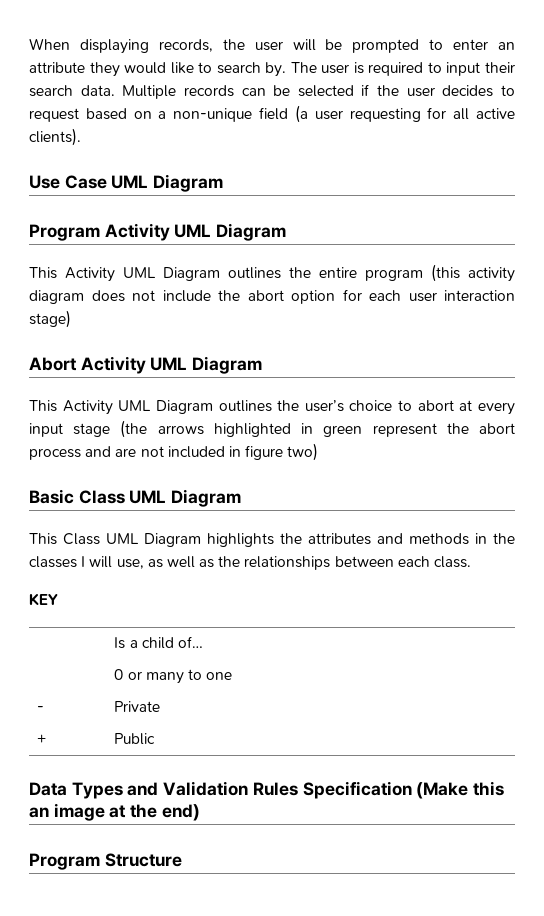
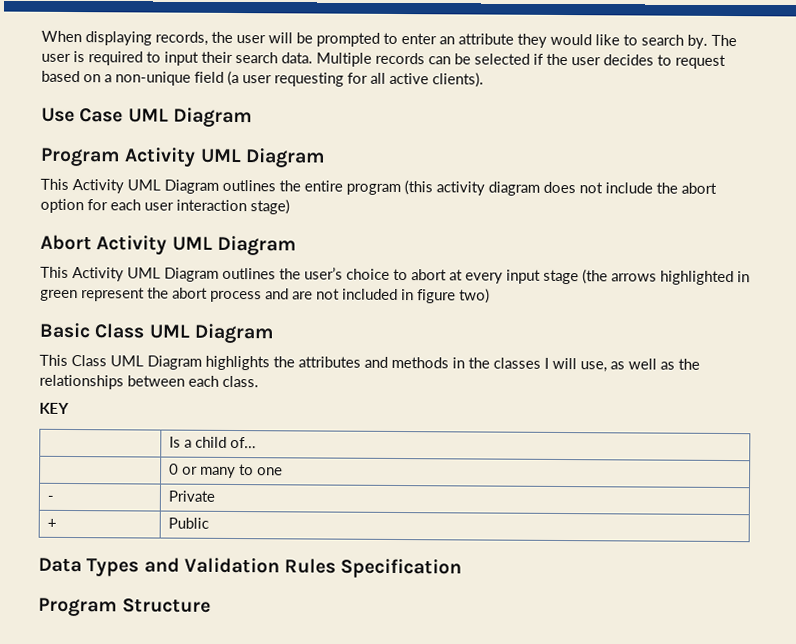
[416,781,505,799] [29,803,200,821] (Make this an image at the end) -> (463, 568) none

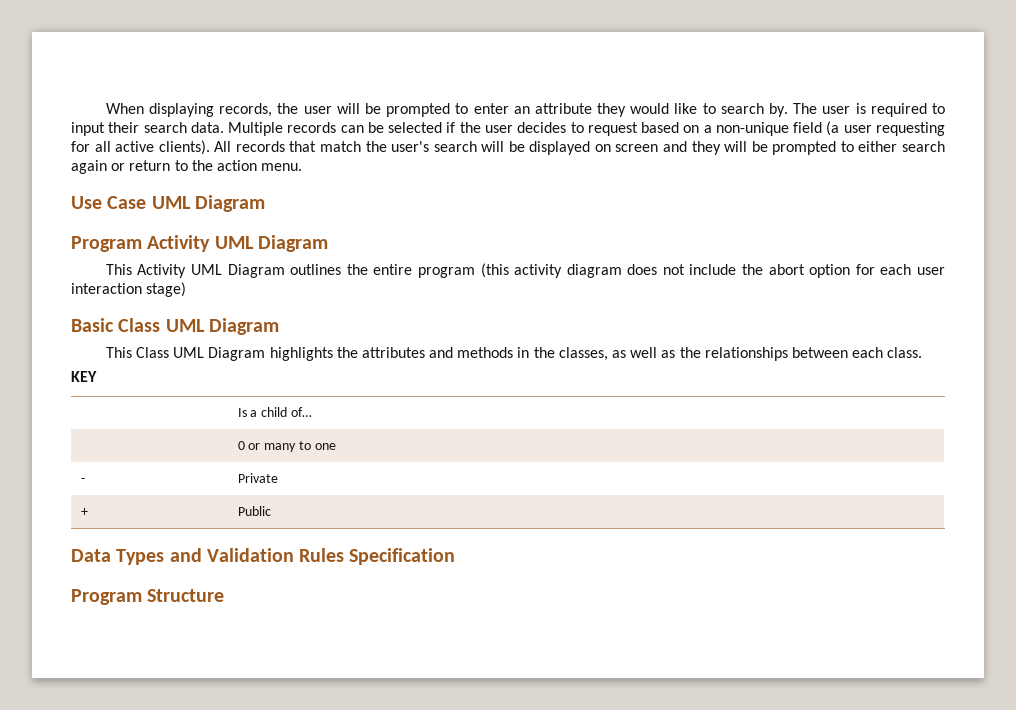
(484, 80) none -> [214,141,945,155] [71,160,303,174] All records that match the user's search will be displayed on screen and they will be prompted to either search again or return to the action menu.
[40,234,297,256] [40,266,750,286] [40,287,490,304] // Abort Activity UML Diagram // This Activity UML Diagram outlines the user’s choice to abort at every input stage (the arrows highlighted in green represent the abort process and are not included in figure two) -> (187, 289) none
[493,357,607,373] classes I will use, -> [558,347,608,361] classes,

